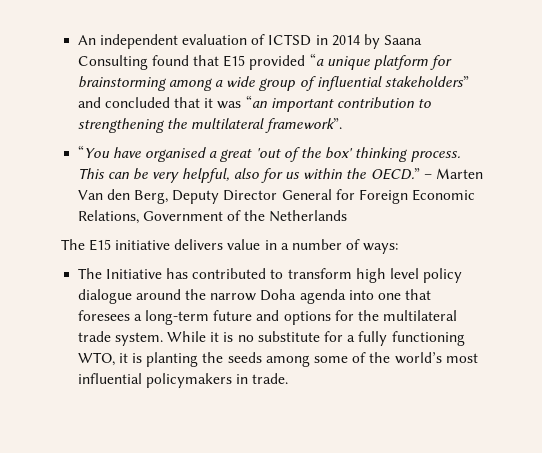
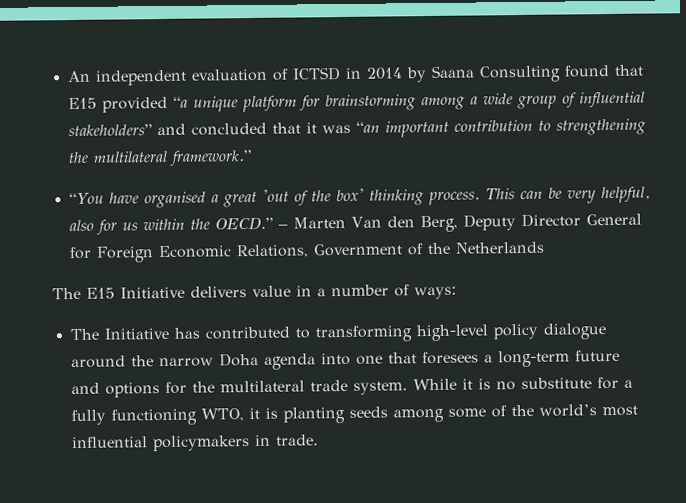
[265,118,343,133] framework”. -> [169,150,253,166] framework.”
[115,240,171,250] initiative -> [120,286,186,299] Initiative
[287,268,419,283] transform high level -> [315,324,490,343] transforming high-level
[202,352,224,363] the -> (346, 415) none

